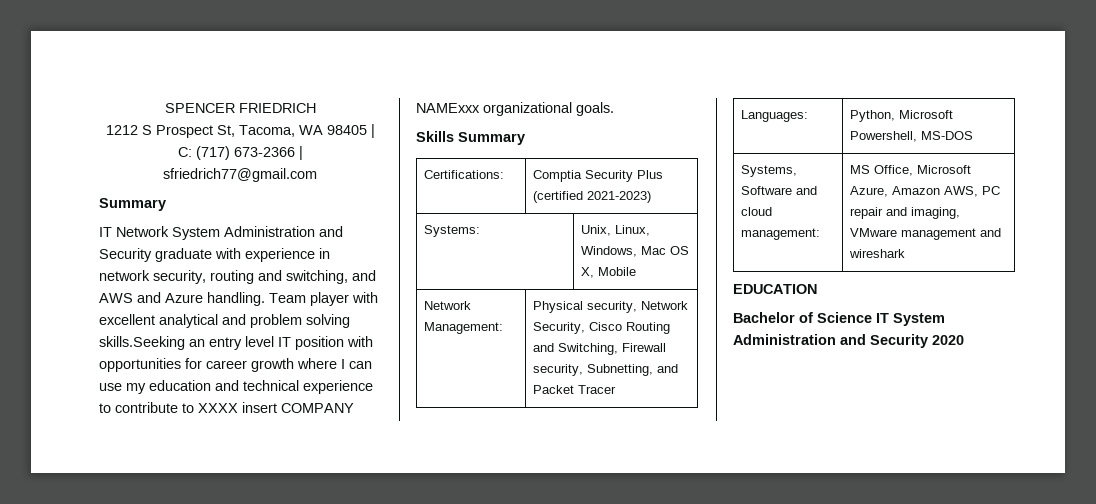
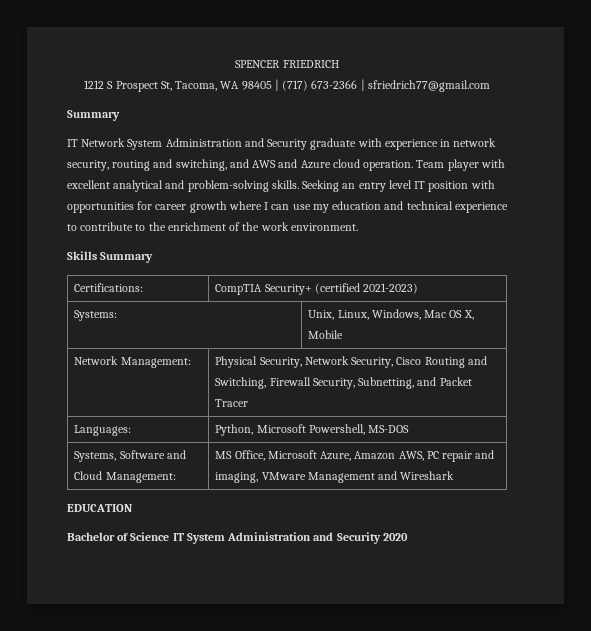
[177,147,192,157] C: -> (279, 85) none
[207,292,265,306] handling. -> [332,159,414,171] cloud operation.
[250,314,350,328] [99,336,185,350] problem solving skills.Seeking -> [187,180,340,192] problem-solving skills. Seeking
[198,402,354,413] [416,102,614,116] XXXX insert COMPANY NAMExxx organizational goals. -> [148,222,358,231] the enrichment of the work environment.
[533,170,664,182] Comptia Security Plus -> [215,284,312,295] CompTIA Security+
[587,301,638,313] security, -> [259,357,302,368] Security,
[533,364,584,376] security, -> [312,378,355,389] Security,
[741,207,773,216] [741,228,821,240] cloud management: -> [74,471,176,483] Cloud Management:
[901,228,1002,240] [849,249,906,258] management and wireshark -> [307,471,455,483] Management and Wireshark

